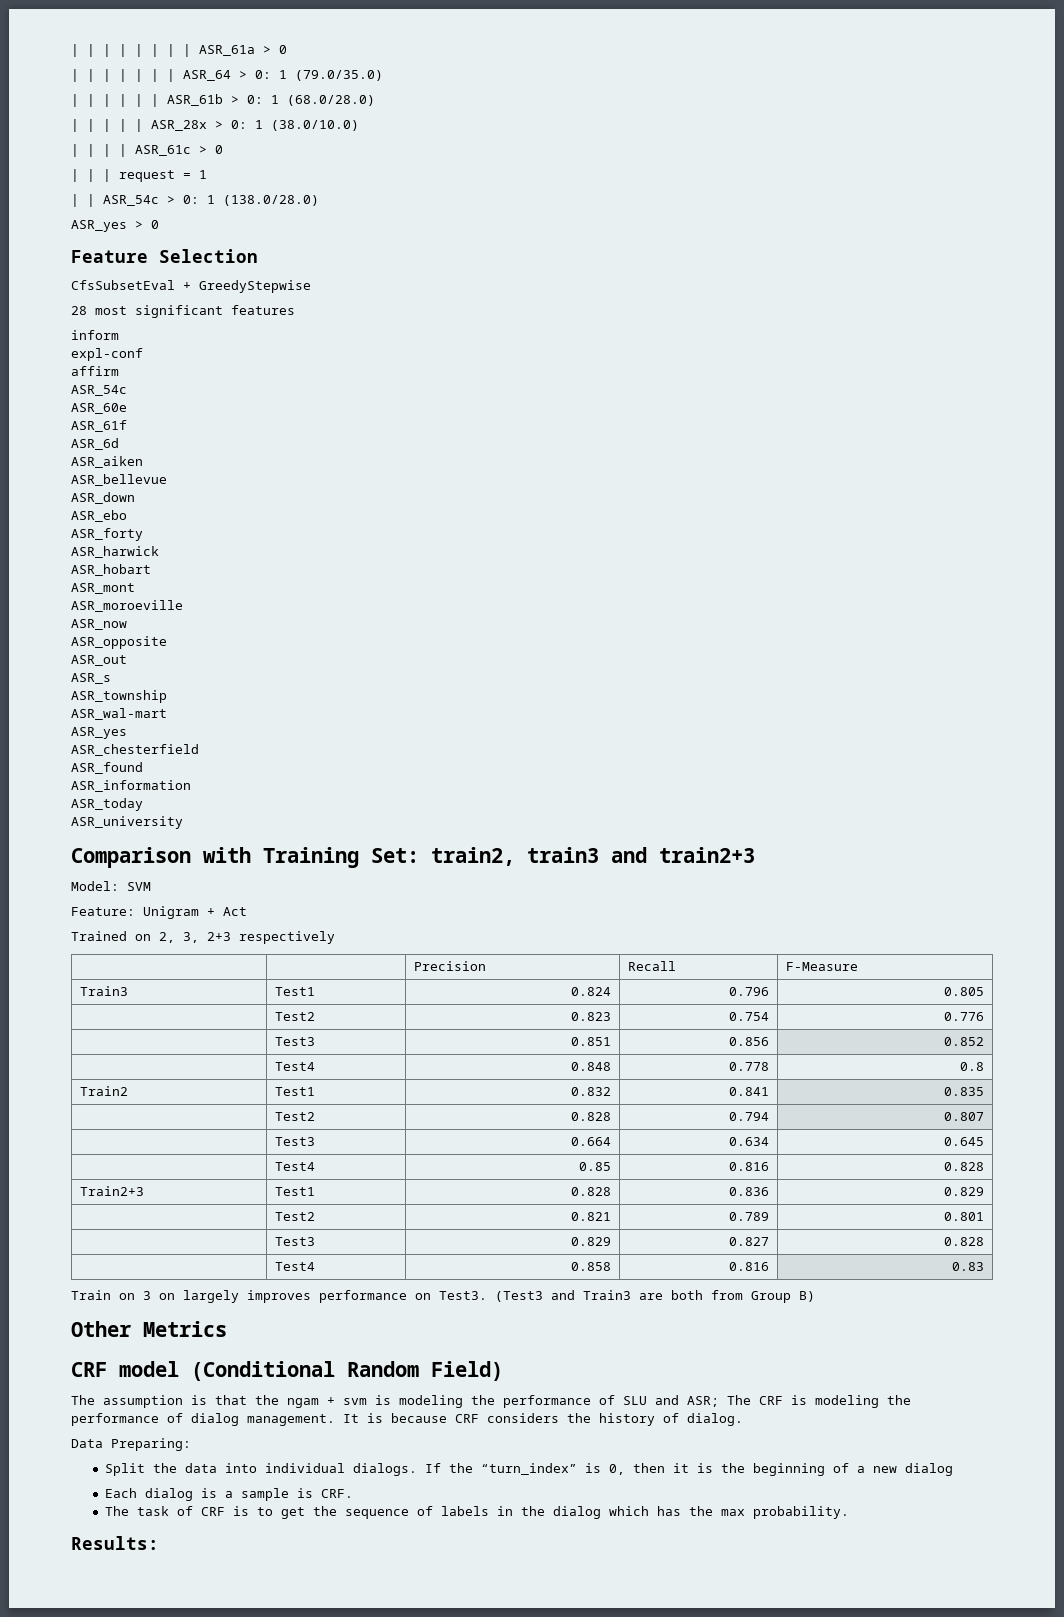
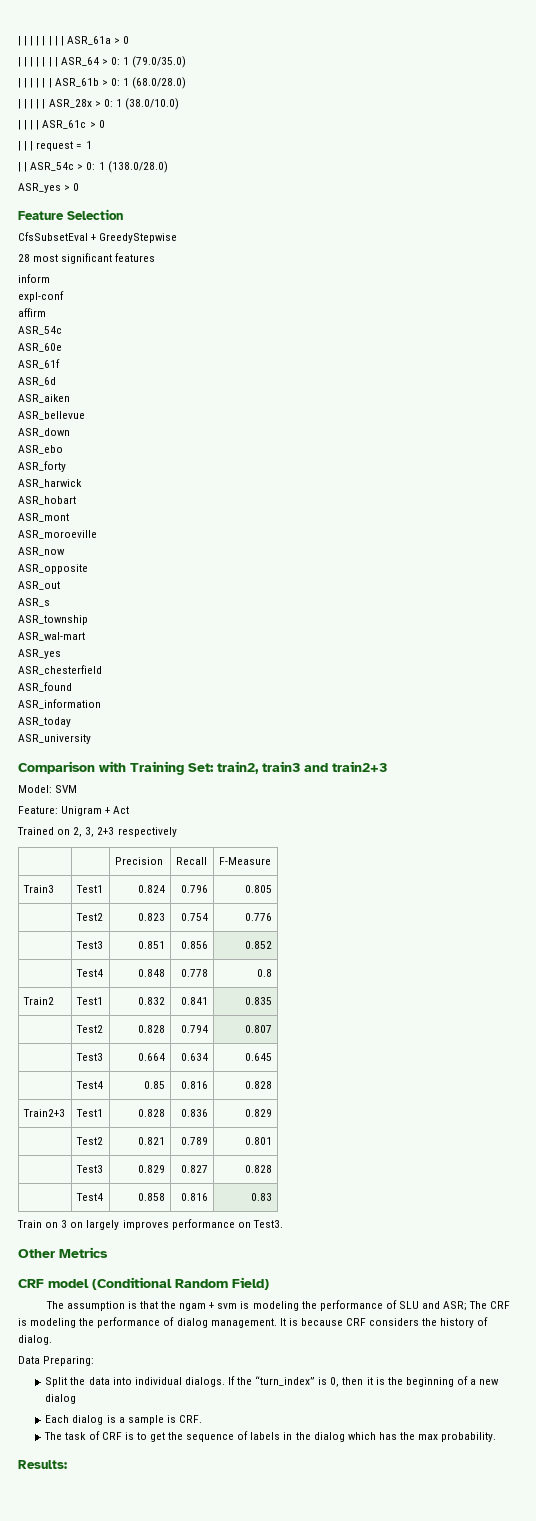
[495,1290,815,1303] (Test3 and Train3 are both from Group B) -> (283, 1224) none

